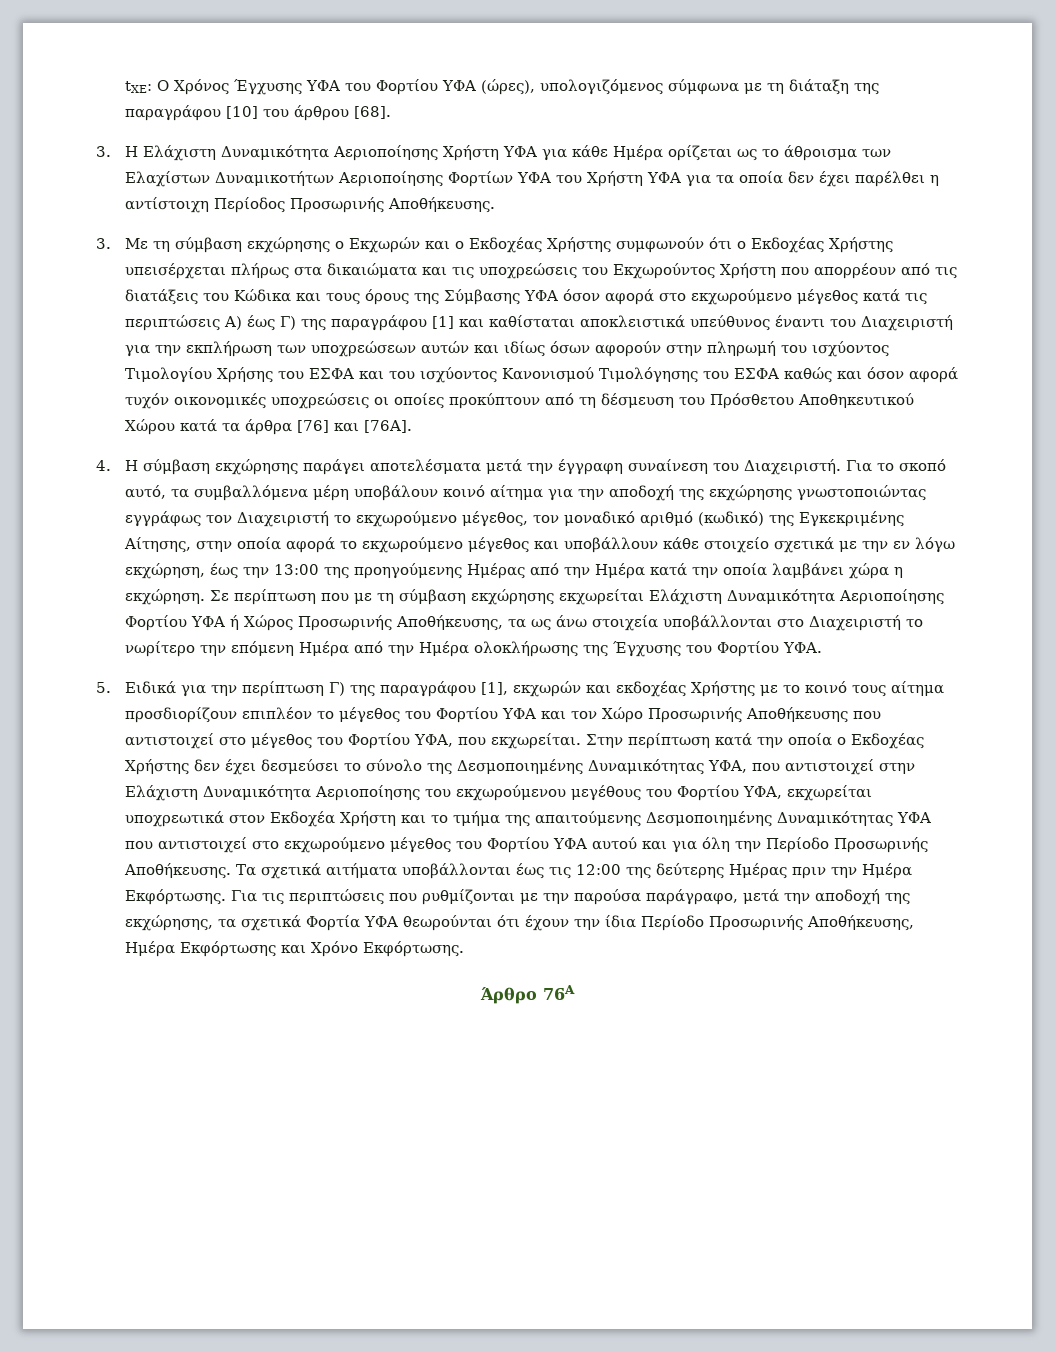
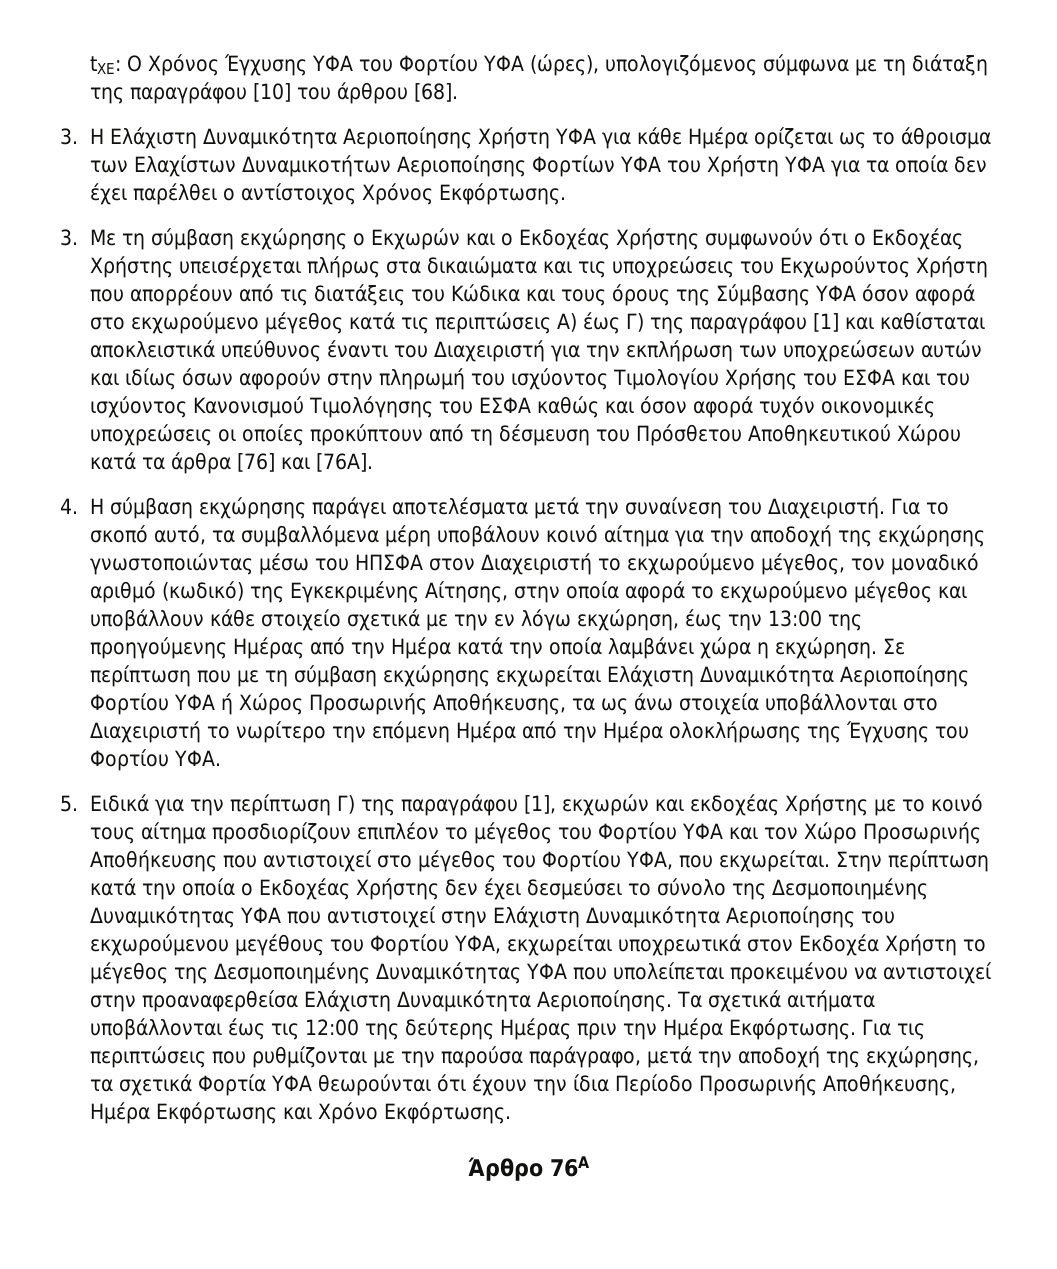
[929,175,939,186] [124,197,495,213] η αντίστοιχη Περίοδος Προσωρινής Αποθήκευσης. -> [223,183,567,205] o αντίστοιχος Χρόνος Εκφόρτωσης.
[557,459,623,475] έγγραφη -> (620, 510) none
[124,511,232,527] εγγράφως τον -> [259,553,476,575] μέσω του ΗΠΣΦΑ στον
[707,760,747,773] ΥΦΑ, -> [240,907,282,923] ΥΦΑ
[400,811,931,827] [124,837,928,853] [123,863,231,879] και το τμήμα της απαιτούμενης Δεσμοποιημένης Δυναμικότητας ΥΦΑ που αντιστοιχεί στο εκχωρούμενο μέγεθος του Φορτίου ΥΦΑ αυτού και για όλη την Περίοδο Προσωρινής Αποθήκευσης. -> [963,939,987,952] [90,962,993,984] [90,990,673,1012] το μέγεθος της Δεσμοποιημένης Δυναμικότητας ΥΦΑ που υπολείπεται προκειμένου να αντιστοιχεί στην προαναφερθείσα Ελάχιστη Δυναμικότητα Αεριοποίησης.

